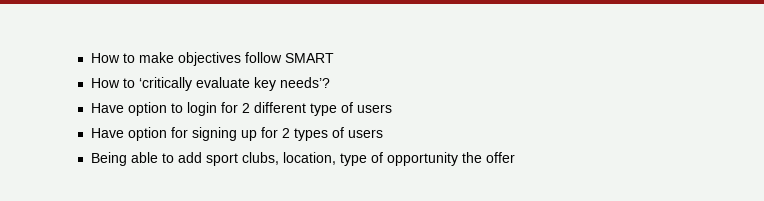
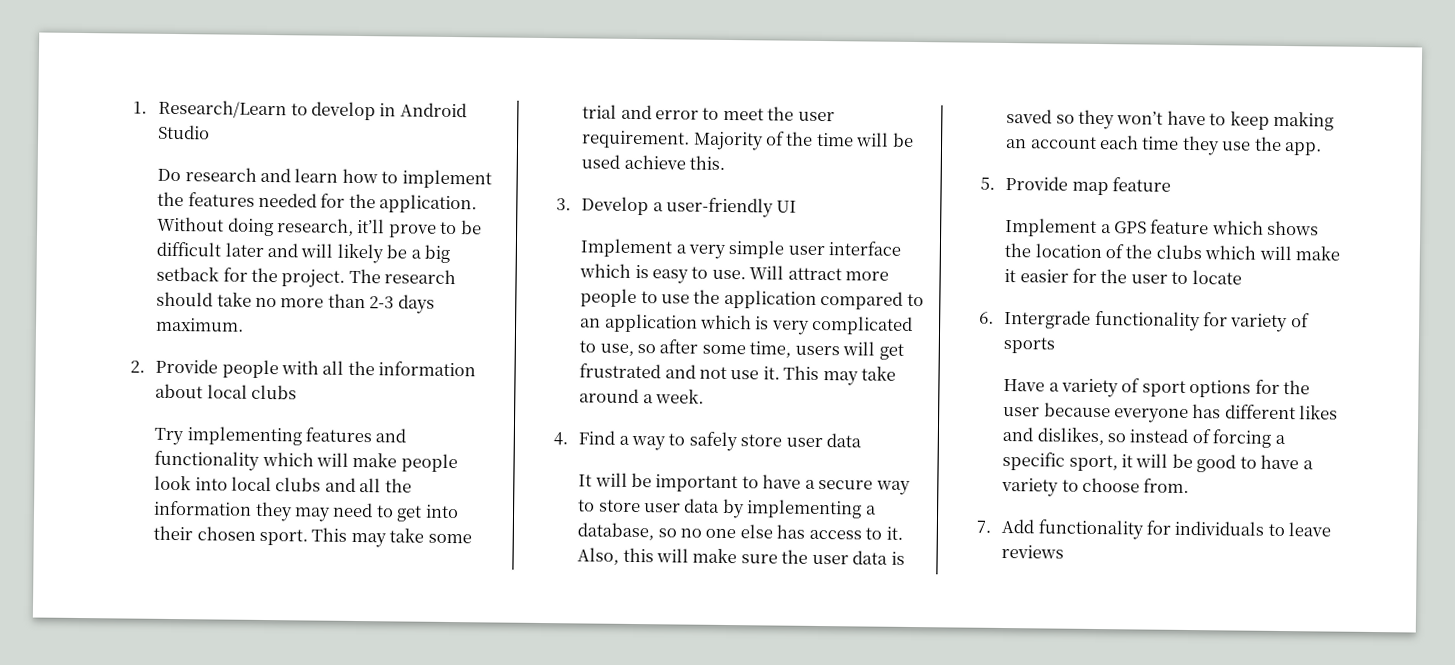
[90,52,334,66] [90,77,330,91] [90,102,392,116] [90,127,383,141] [90,152,515,166] How to make objectives follow SMART // How to ‘critically evaluate key needs’? // Have option to login for 2 different type of users // Have option for signing up for 2 types of users // Being able to add sport clubs, location, type of opportunity the offer -> [133,99,467,121] [158,124,211,140] [157,167,492,189] [157,191,478,214] [157,216,482,238] [156,241,451,264] [156,266,457,288] [156,291,435,314] [155,317,245,332] [130,358,477,379] [155,383,297,400] [154,426,407,446] [154,450,458,473] [154,475,412,493] [153,500,459,522] [153,525,472,548] [582,104,835,122] [581,130,914,151] [581,154,725,170] [556,196,798,218] [580,238,902,259] [579,263,890,284] [580,288,924,310] [580,313,914,336] [579,339,904,360] [579,363,897,386] [579,388,704,404] [553,430,863,452] [578,472,911,495] [578,498,877,519] [577,522,903,541] [577,547,905,565] [1006,109,1335,131] [1006,135,1323,156] [980,176,1171,196] [1005,217,1320,237] [1004,242,1341,261] [1004,268,1242,285] [979,309,1310,333] [1003,336,1056,354] [1003,378,1311,398] [1003,402,1339,423] [1002,426,1286,448] [1002,451,1314,473] [1001,477,1190,497] [976,518,1332,540] [1001,544,1065,559] 1. Research/Learn to develop in Android Studio // Do research and learn how to implement the features needed for the application. Without doing research, it’ll prove to be difficult later and will likely be a big setback for the project. The research should take no more than 2-3 days maximum. // 2. Provide people with all the information about local clubs // Try implementing features and functionality which will make people look into local clubs and all the information they may need to get into their chosen sport. This may take some trial and error to meet the user requirement. Majority of the time will be used achieve this. // 3. Develop a user-friendly UI // Implement a very simple user interface which is easy to use. Will attract more people to use the application compared to an application which is very complicated to use, so after some time, users will get frustrated and not use it. This may take around a week. // 4. Find a way to safely store user data // It will be important to have a secure way to store user data by implementing a database, so no one else has access to it. Also, this will make sure the user data is saved so they won’t have to keep making an account each time they use the app. // 5. Provide map feature // Implement a GPS feature which shows the location of the clubs which will make it easier for the user to locate // 6. Intergrade functionality for variety of sports // Have a variety of sport options for the user because everyone has different likes and dislikes, so instead of forcing a specific sport, it will be good to have a variety to choose from. // 7. Add functionality for individuals to leave reviews

